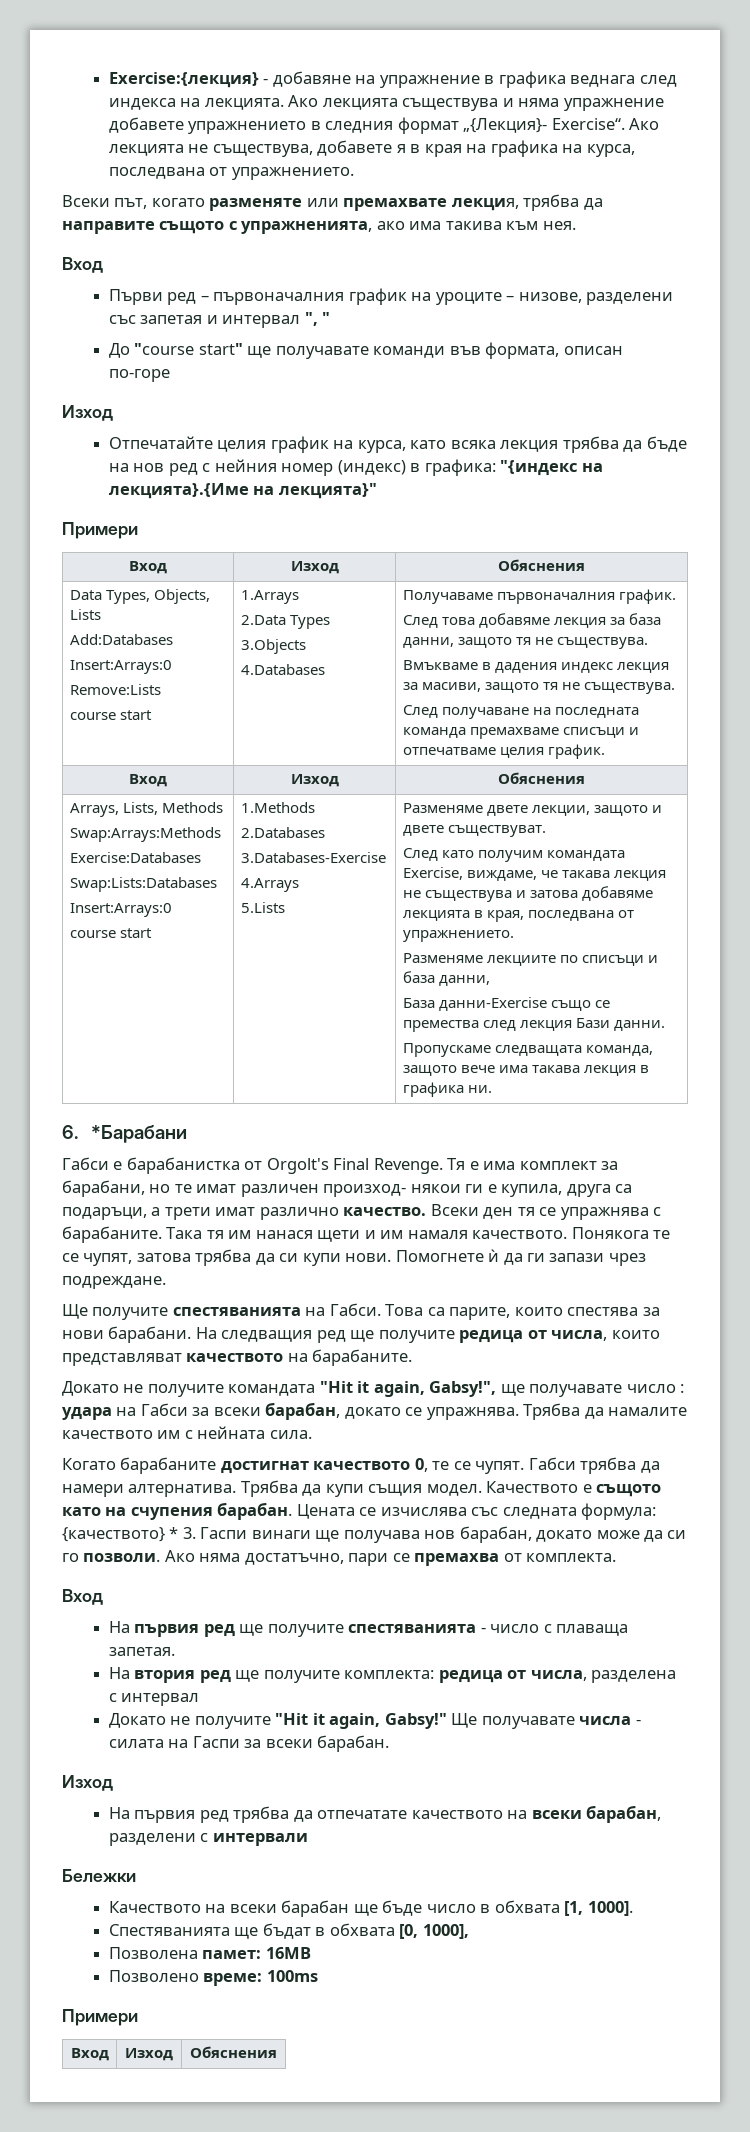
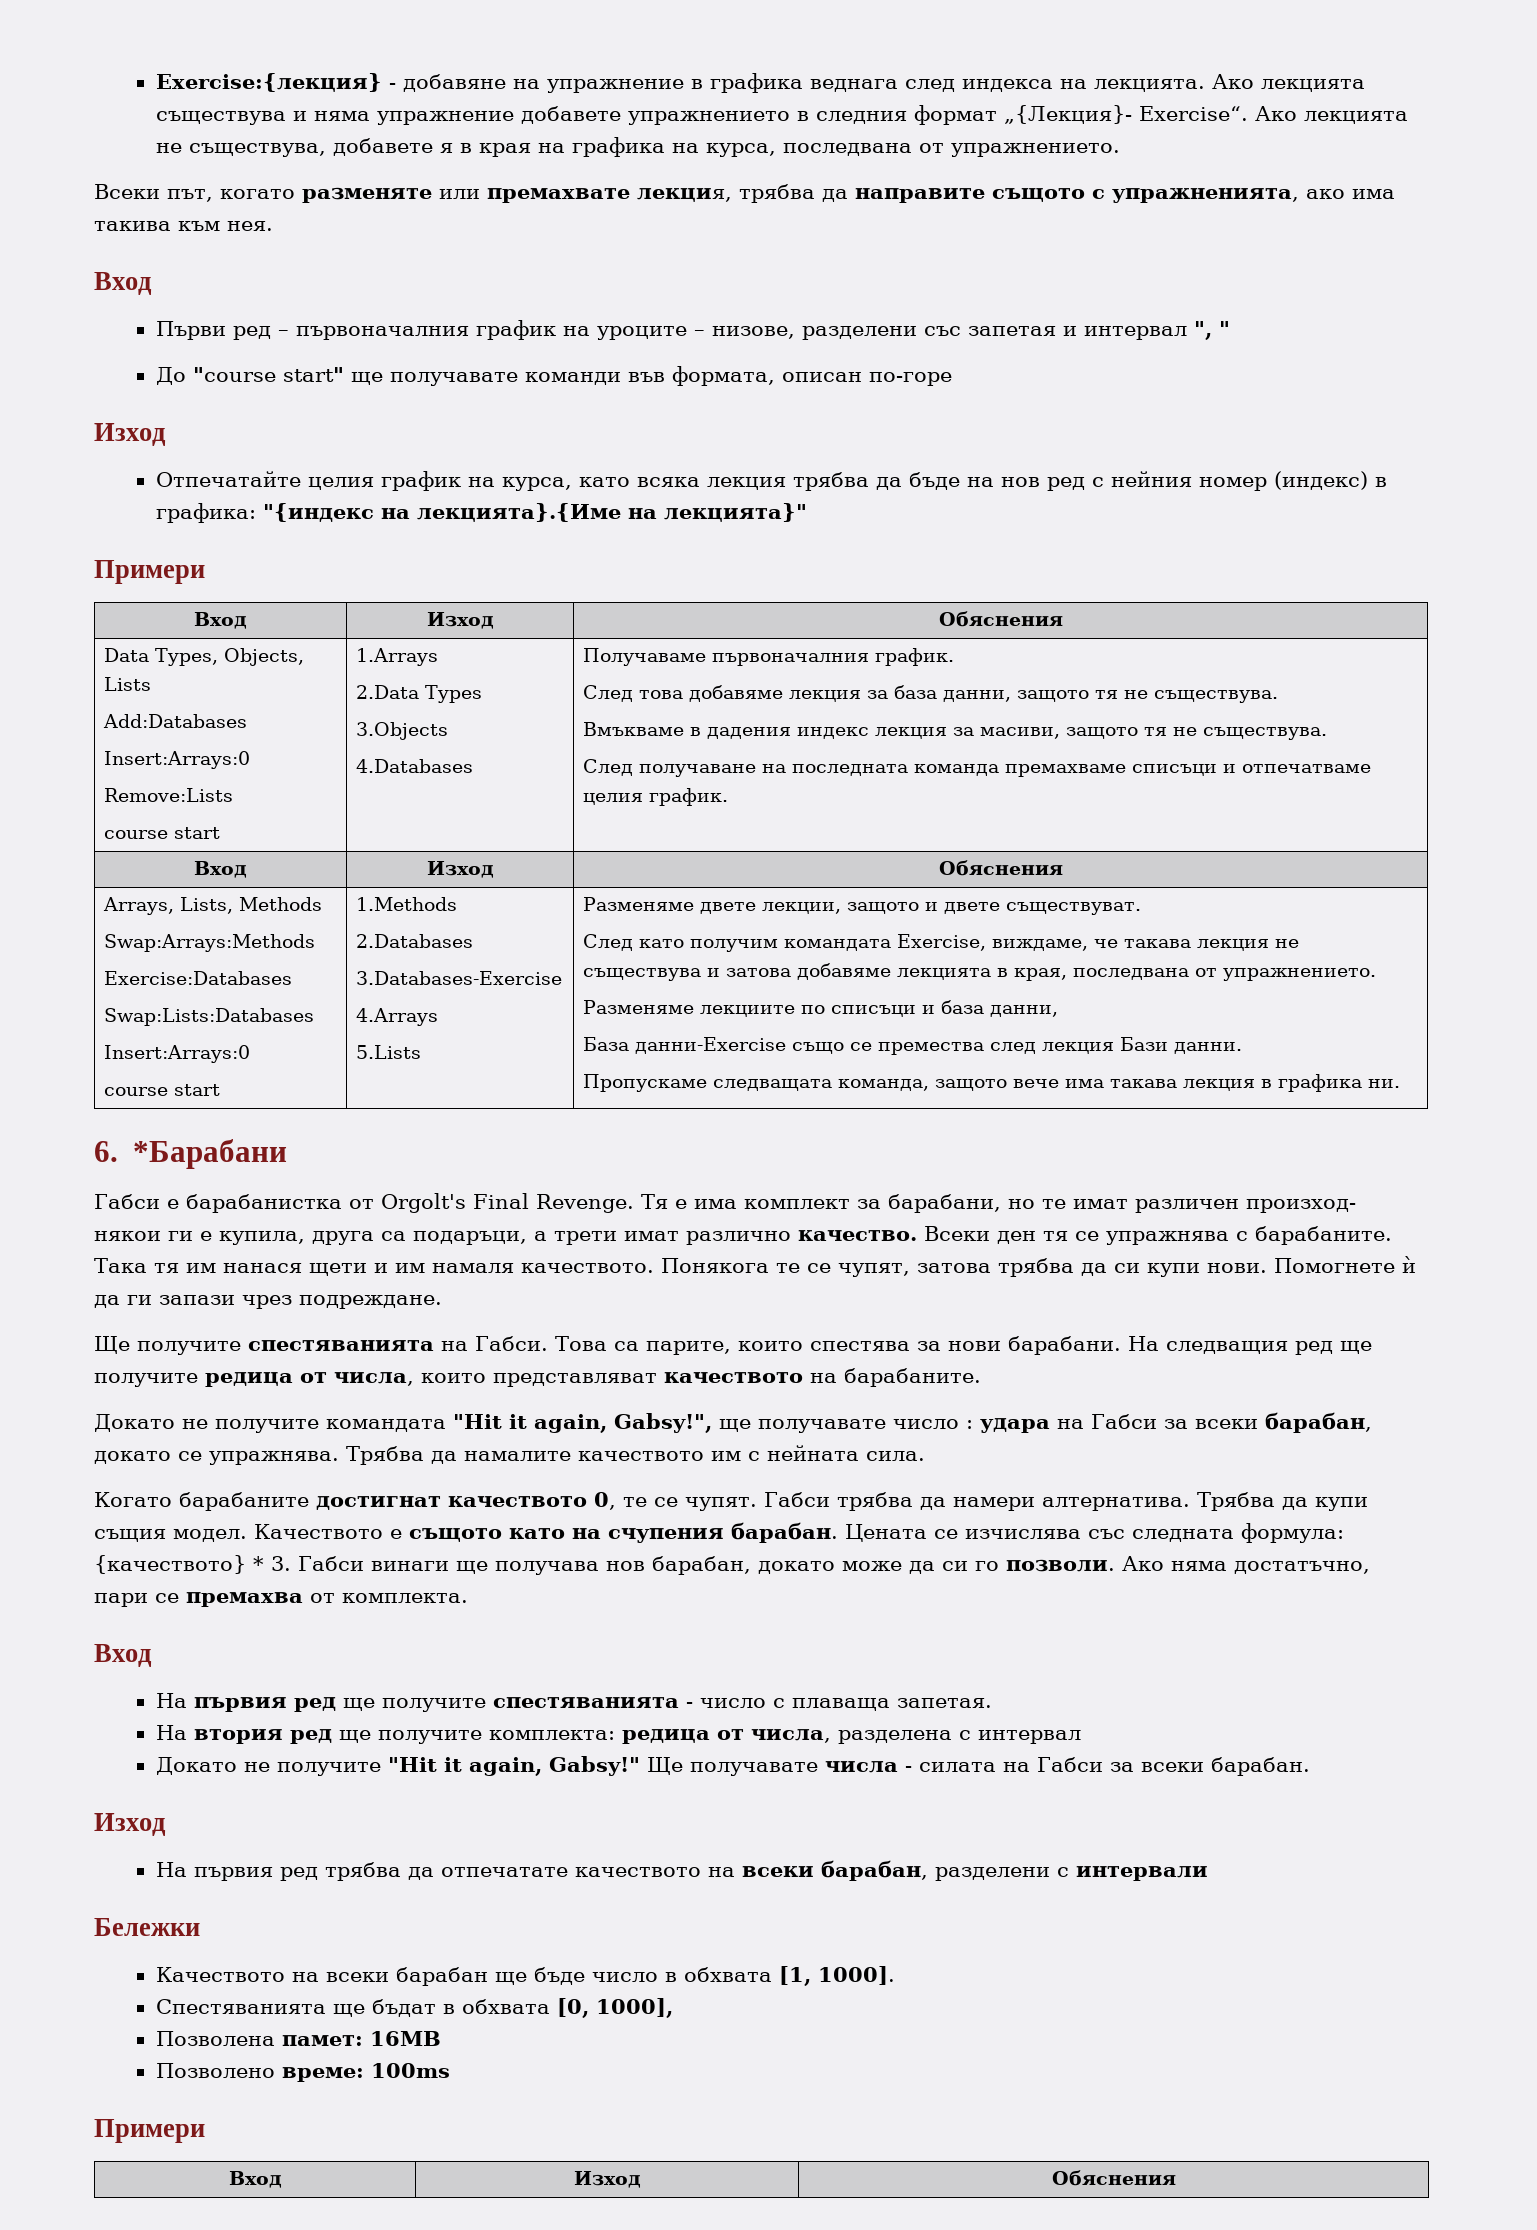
[200,1527,248,1539] Гаспи -> [298,1556,364,1571] Габси
[192,1736,240,1748] Гаспи -> [1036,1757,1103,1772] Габси

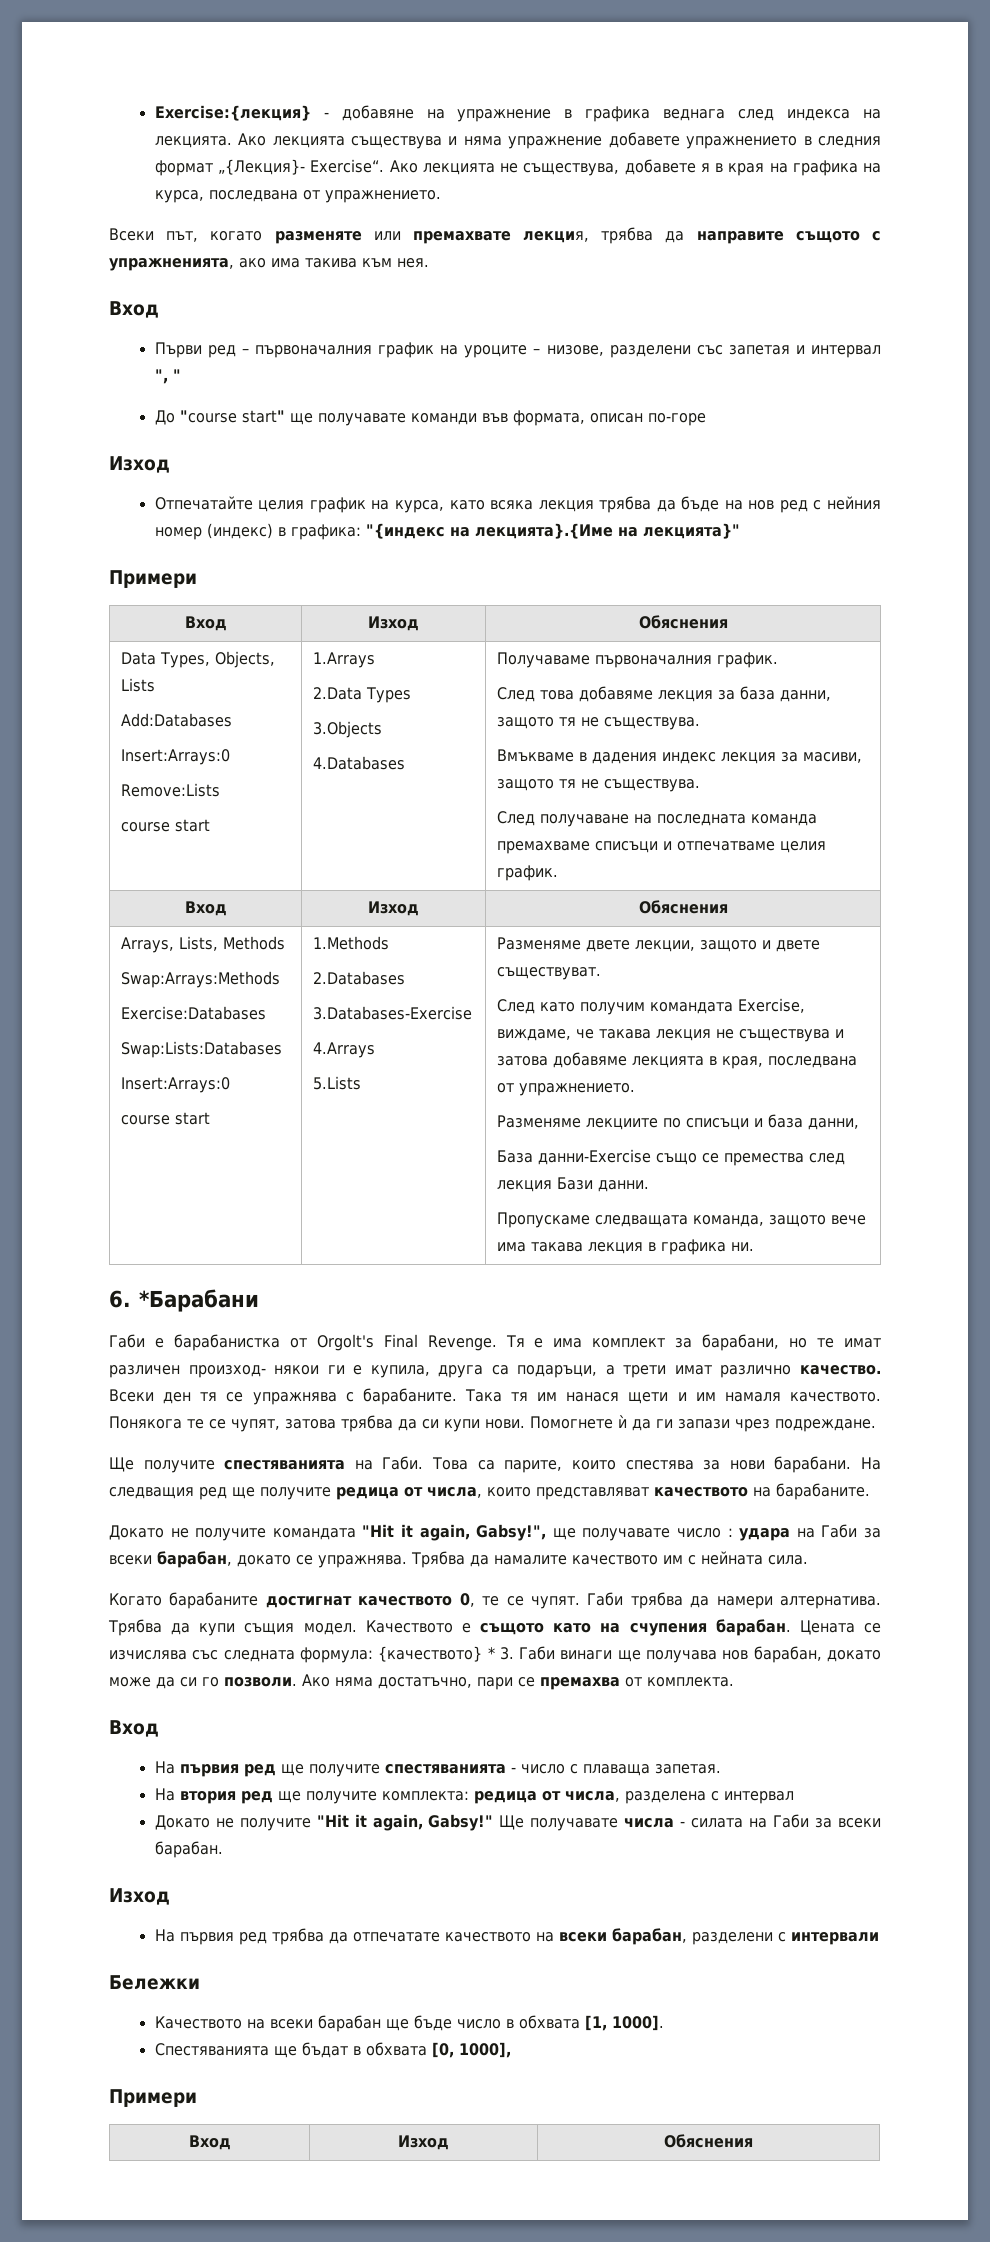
[94,1194,160,1209] Габси -> [109,1334,145,1348] Габи
[475,1336,548,1351] Габси. -> [382,1456,424,1470] Габи.
[1091,1414,1157,1429] Габси -> [821,1524,858,1538] Габи
[764,1492,830,1507] Габси -> [587,1592,624,1606] Габи
[298,1556,364,1571] Габси -> [519,1646,556,1660] Габи
[1036,1757,1103,1772] Габси -> [773,1814,810,1828] Габи
[155,2031,441,2046] [155,2063,450,2082] // Позволена памет: 16MB // Позволено време: 100ms -> (511, 2050) none

